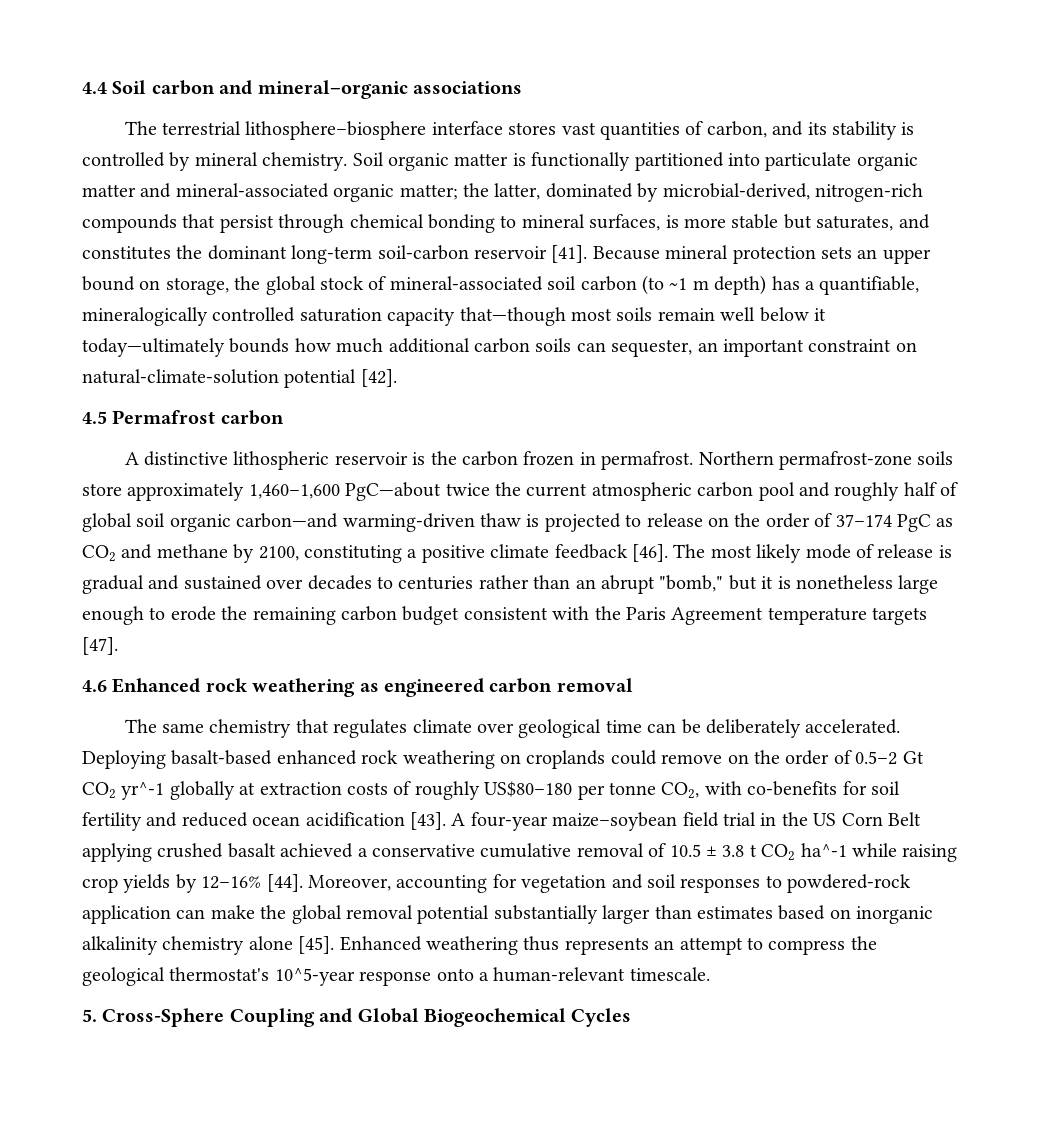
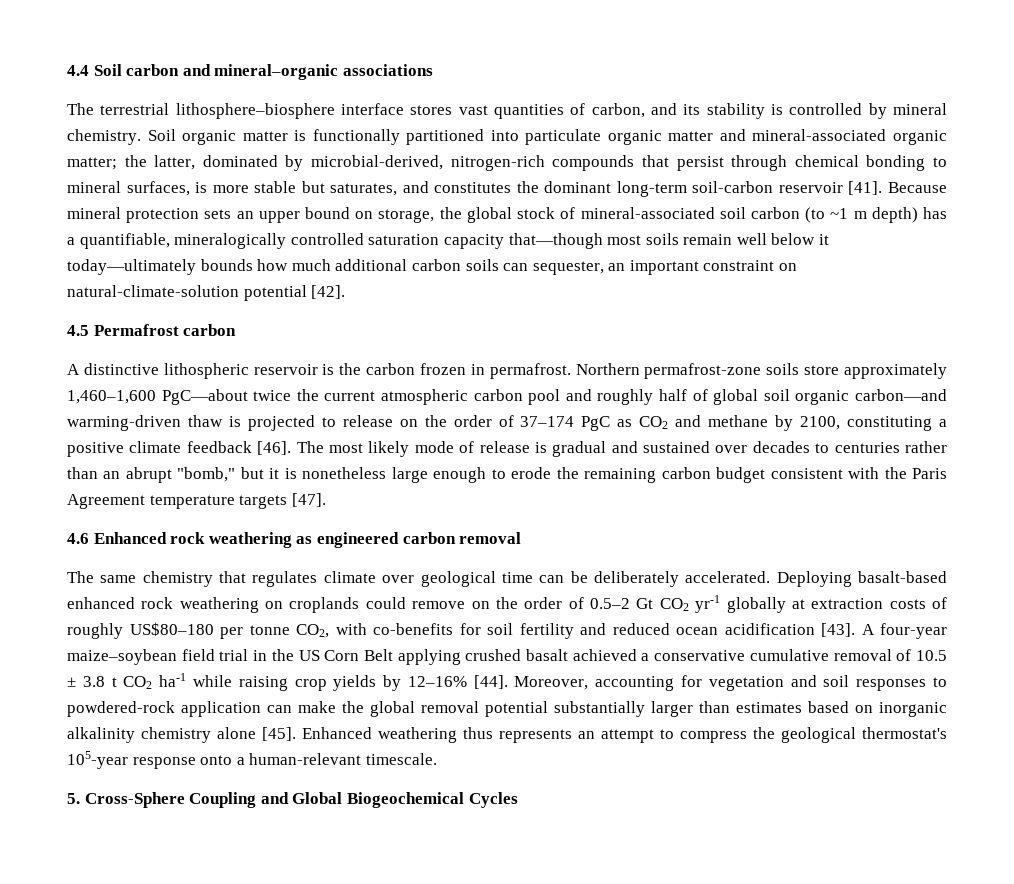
[121,782,165,800] yr^-1 -> [695,595,721,613] yr-1
[800,843,847,857] ha^-1 -> [159,673,187,687] ha-1
[274,968,355,986] 10^5-year -> [67,751,128,769] 105-year

